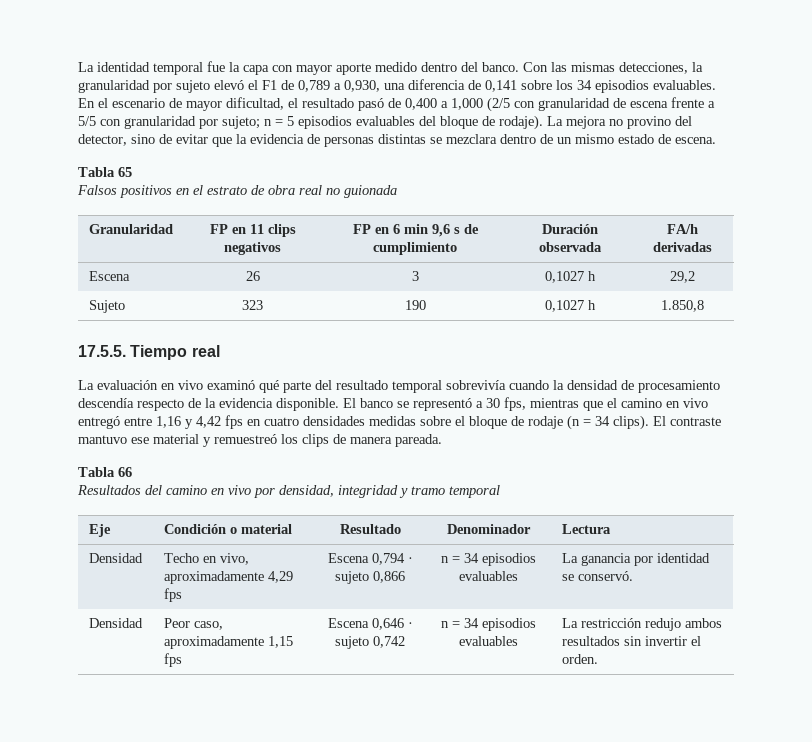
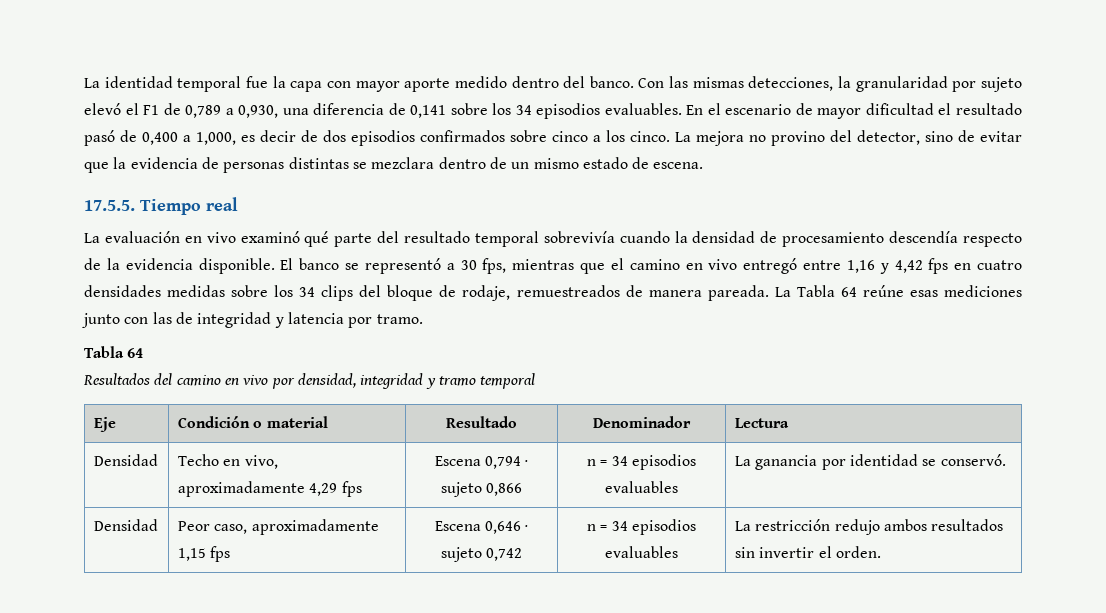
[226,97,284,110] dificultad, -> [865,103,934,115] dificultad
[451,97,715,112] [78,115,543,130] 1,000 (2/5 con granularidad de escena frente a 5/5 con granularidad por sujeto; n = 5 episodios evaluables del bloque de rodaje). -> [196,130,670,146] 1,000, es decir de dos episodios confirmados sobre cinco a los cinco.
[78,167,132,177] [77,185,397,198] [88,224,173,234] [209,224,296,237] [224,242,281,255] [352,224,479,237] [373,242,457,255] [542,224,598,234] [539,242,602,252] [666,224,698,234] [652,242,712,252] [88,271,130,281] [245,271,260,281] [411,271,419,281] [545,271,596,283] [669,271,695,283] [88,300,125,313] [242,300,263,310] [404,300,426,310] [545,300,596,312] [660,300,704,312] // Tabla 65 // Falsos positivos en el estrato de obra real no guionada // Granularidad | FP en 11 clips negativos | FP en 6 min 9,6 s de cumplimiento | Duración observada | FA/h derivadas // Escena | 26 | 3 | 0,1027 h | 29,2 // Sujeto | 323 | 190 | 0,1027 h | 1.850,8 -> (704, 165) none
[455,415,721,430] [78,434,442,447] [78,467,132,477] el bloque de rodaje (n = 34 clips). El contraste mantuvo ese material y remuestreó los clips de manera pareada. // Tabla 66 -> [274,285,1023,301] [82,312,423,328] [84,346,144,358] los 34 clips del bloque de rodaje, remuestreados de manera pareada. La Tabla 64 reúne esas mediciones junto con las de integridad y latencia por tramo. // Tabla 64

